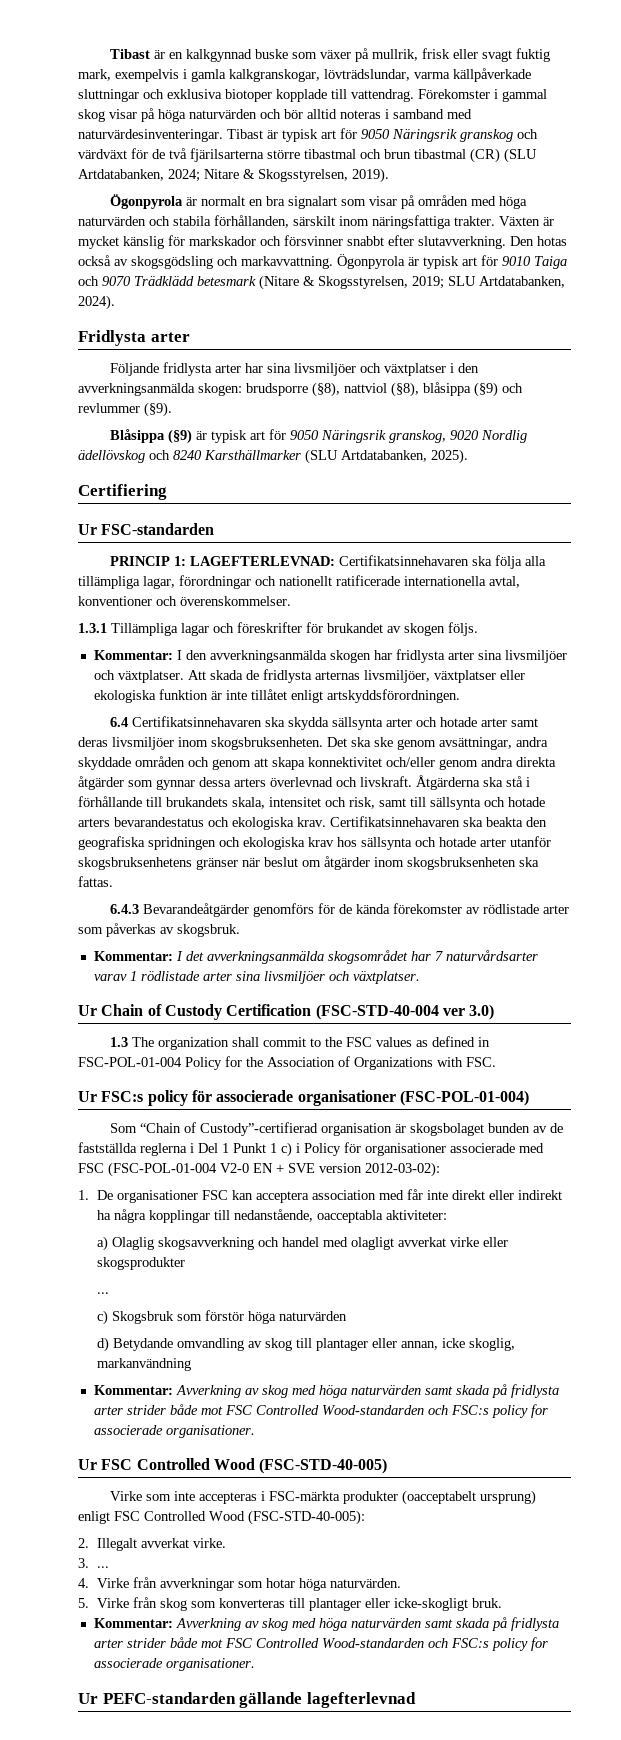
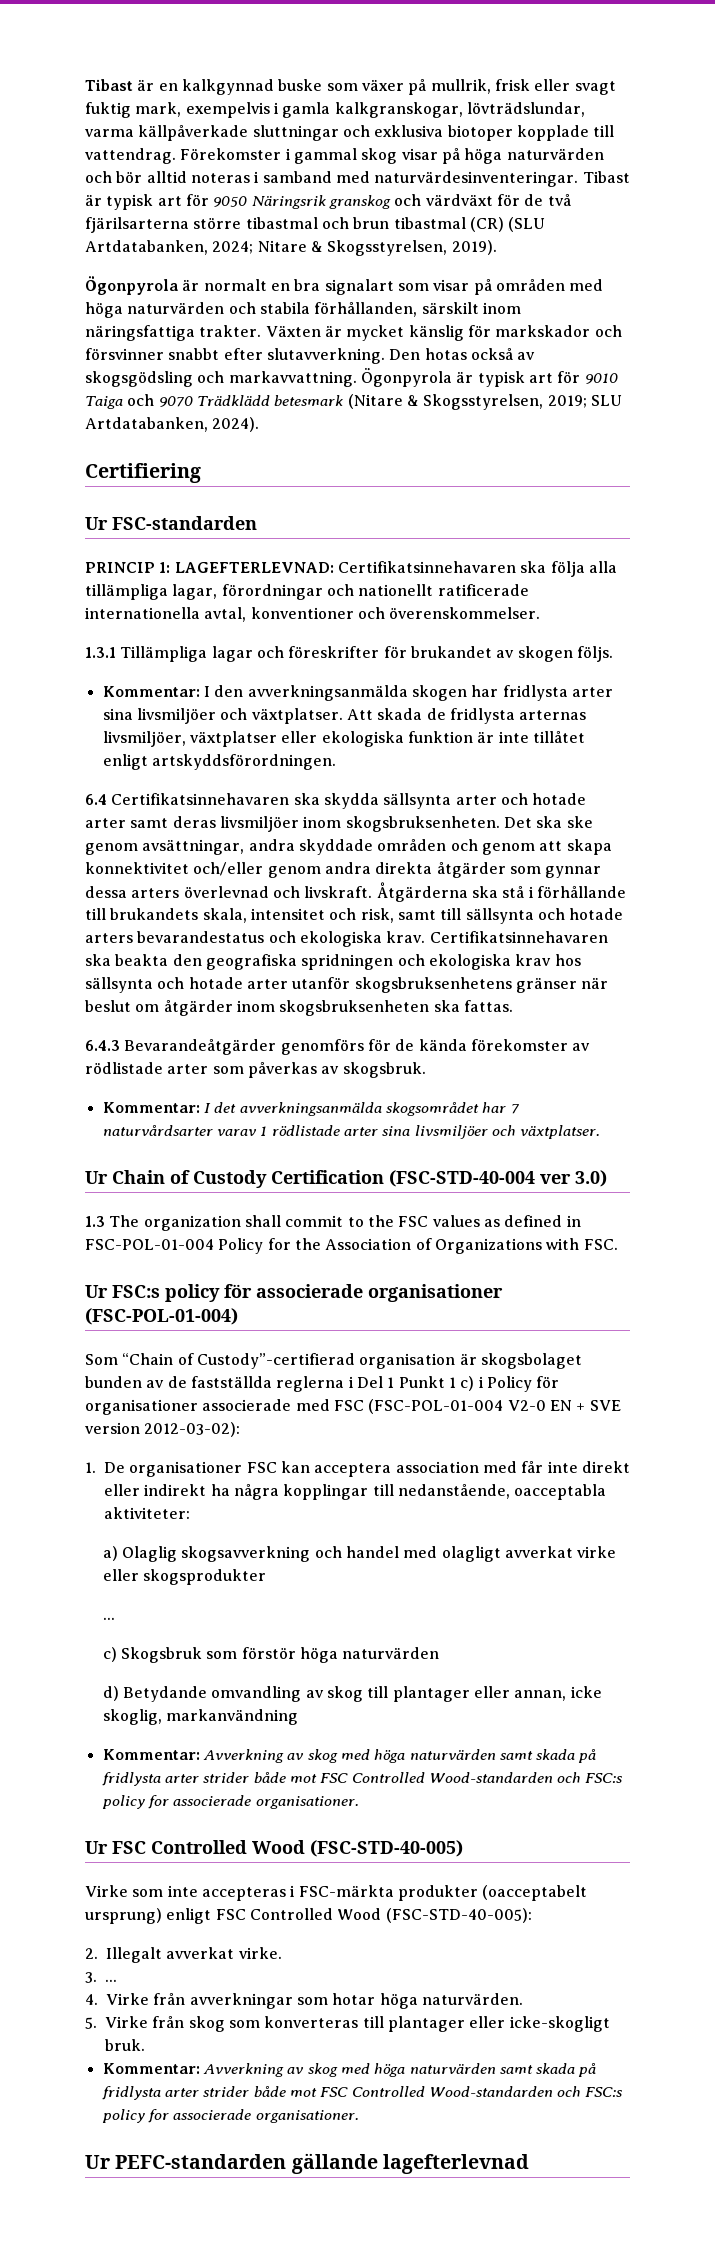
[78,330,190,346] [109,362,479,376] [78,382,523,397] [78,402,172,417] [109,429,527,444] [78,449,468,464] // Fridlysta arter // Följande fridlysta arter har sina livsmiljöer och växtplatser i den avverkningsanmälda skogen: brudsporre (§8), nattviol (§8), blåsippa (§9) och revlummer (§9). // Blåsippa (§9) är typisk art för 9050 Näringsrik granskog, 9020 Nordlig ädellövskog och 8240 Karsthällmarker (SLU Artdatabanken, 2025). -> (260, 424) none

